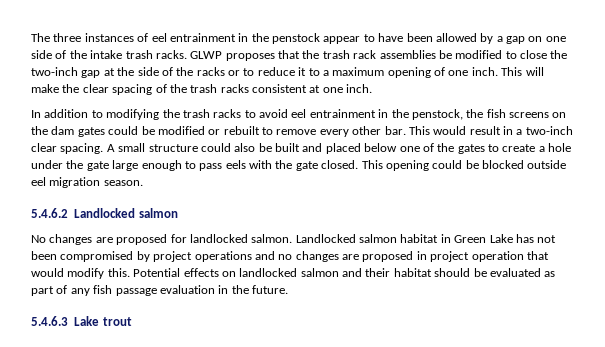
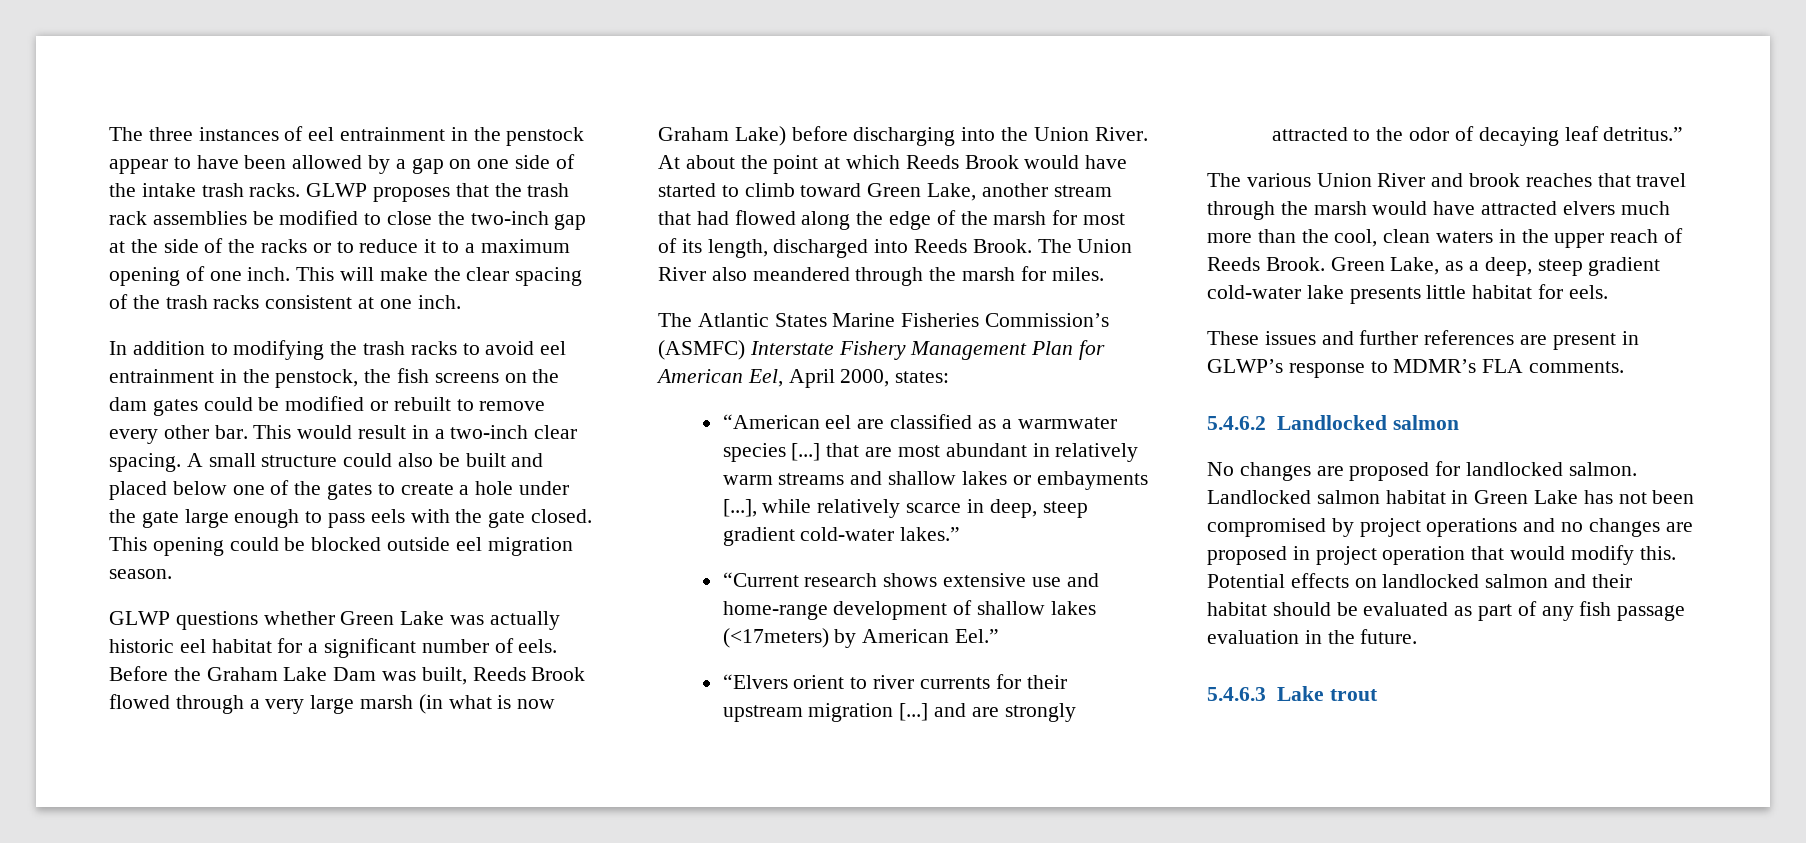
(143, 183) none -> [109,611,560,630] [109,638,558,658] [109,666,586,685] [109,694,556,714] [658,126,1148,146] [658,155,1128,174] [658,183,1112,201] [658,210,1126,230] [658,238,1133,258] [658,266,1104,286] [658,313,1110,327] [658,340,1106,360] [656,369,950,388] [722,414,1117,429] [722,443,1139,462] [722,471,1148,490] [722,499,1088,518] [722,527,961,546] [722,572,1099,587] [722,600,1096,620] [722,628,1000,648] [722,674,1067,689] [722,703,1076,722] [1271,126,1684,146] [1207,173,1687,187] [1207,201,1670,220] [1207,228,1684,248] [1207,257,1661,276] [1207,284,1608,304] [1207,330,1639,350] [1207,359,1625,378] // GLWP questions whether Green Lake was actually historic eel habitat for a significant number of eels. Before the Graham Lake Dam was built, Reeds Brook flowed through a very large marsh (in what is now Graham Lake) before discharging into the Union River. At about the point at which Reeds Brook would have started to climb toward Green Lake, another stream that had flowed along the edge of the marsh for most of its length, discharged into Reeds Brook. The Union River also meandered through the marsh for miles. // The Atlantic States Marine Fisheries Commission’s (ASMFC) Interstate Fishery Management Plan for American Eel, April 2000, states: // “American eel are classified as a warmwater species [...] that are most abundant in relatively warm streams and shallow lakes or embayments [...], while relatively scarce in deep, steep gradient cold-water lakes.” // “Current research shows extensive use and home-range development of shallow lakes (<17meters) by American Eel.” // “Elvers orient to river currents for their upstream migration [...] and are strongly attracted to the odor of decaying leaf detritus.” // The various Union River and brook reaches that travel through the marsh would have attracted elvers much more than the cool, clean waters in the upper reach of Reeds Brook. Green Lake, as a deep, steep gradient cold-water lake presents little habitat for eels. // These issues and further references are present in GLWP’s response to MDMR’s FLA comments.

